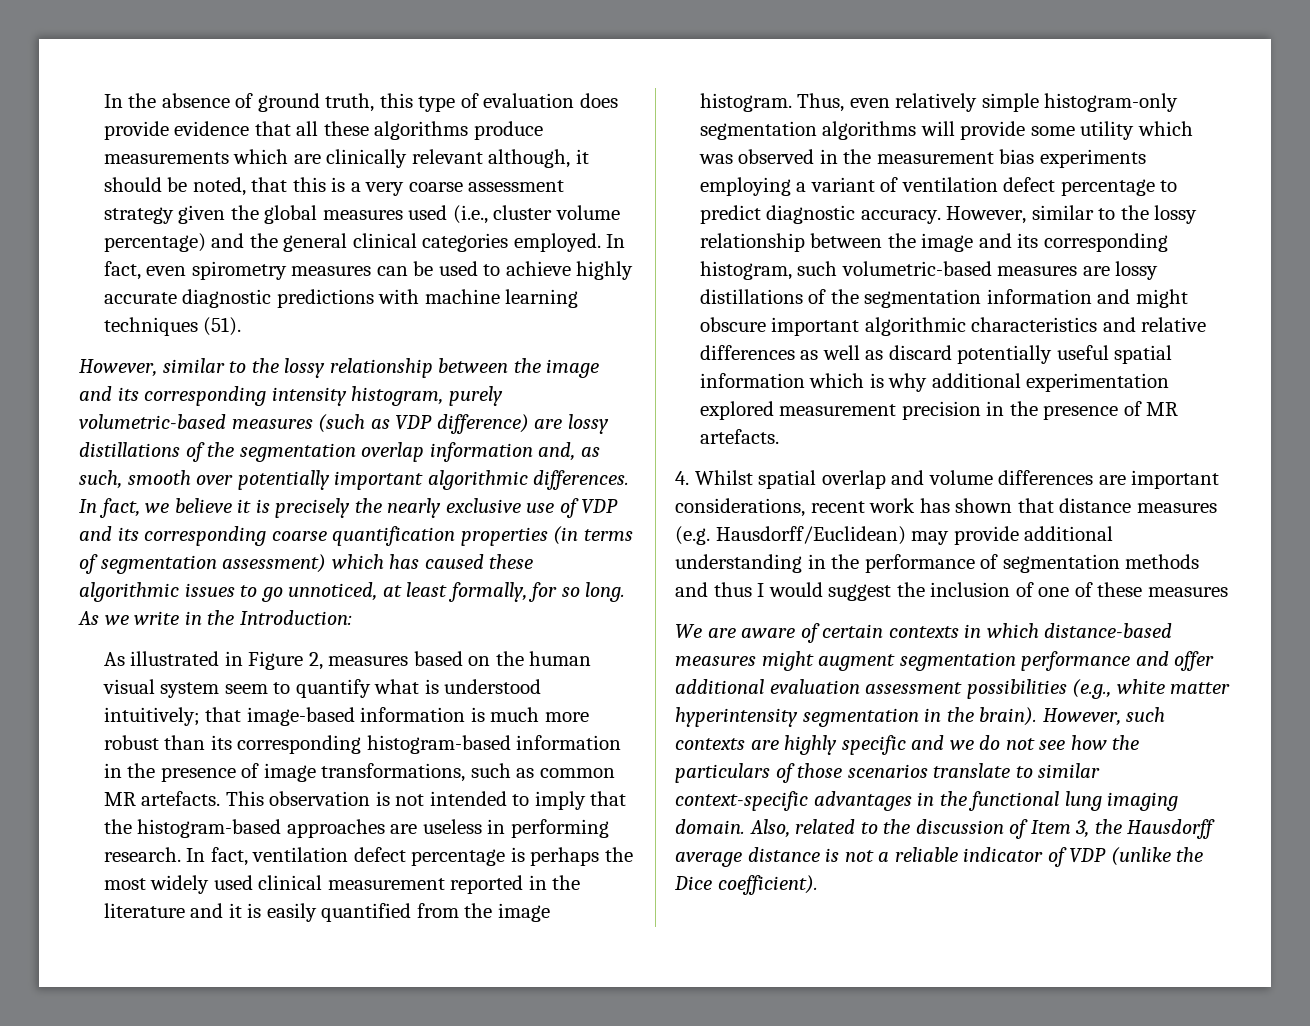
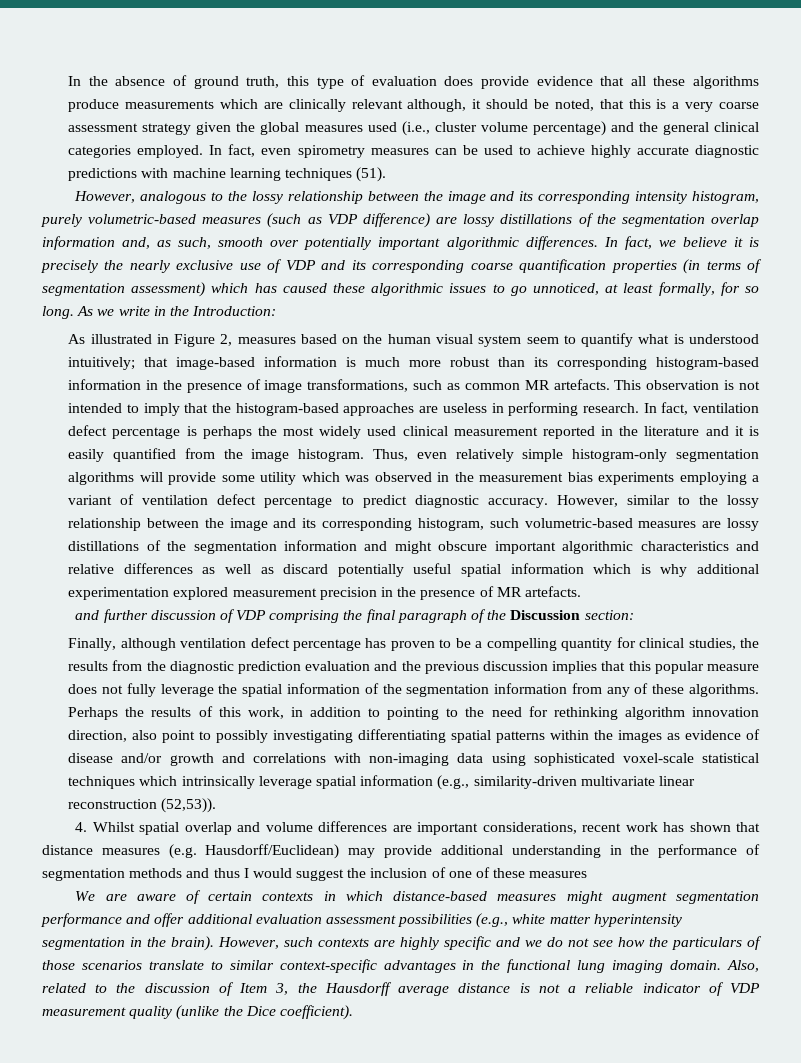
[162,358,225,373] similar -> [140,191,207,204] analogous
(779, 436) none -> [75,609,634,623] [68,637,759,651] [68,660,760,674] [68,683,759,697] [68,706,759,720] [68,729,760,743] [68,753,759,766] [68,775,695,790] [68,798,217,813] // and further discussion of VDP comprising the final paragraph of the Discussion section: // Finally, although ventilation defect percentage has proven to be a compelling quantity for clinical studies, the results from the diagnostic prediction evaluation and the previous discussion implies that this popular measure does not fully leverage the spatial information of the segmentation information from any of these algorithms. Perhaps the results of this work, in addition to pointing to the need for rethinking algorithm innovation direction, also point to possibly investigating differentiating spatial patterns within the images as evidence of disease and/or growth and correlations with non-imaging data using sophisticated voxel-scale statistical techniques which intrinsically leverage spatial information (e.g., similarity-driven multivariate linear reconstruction (52,53)).
(1107, 855) none -> [42,1006,173,1019] measurement quality

